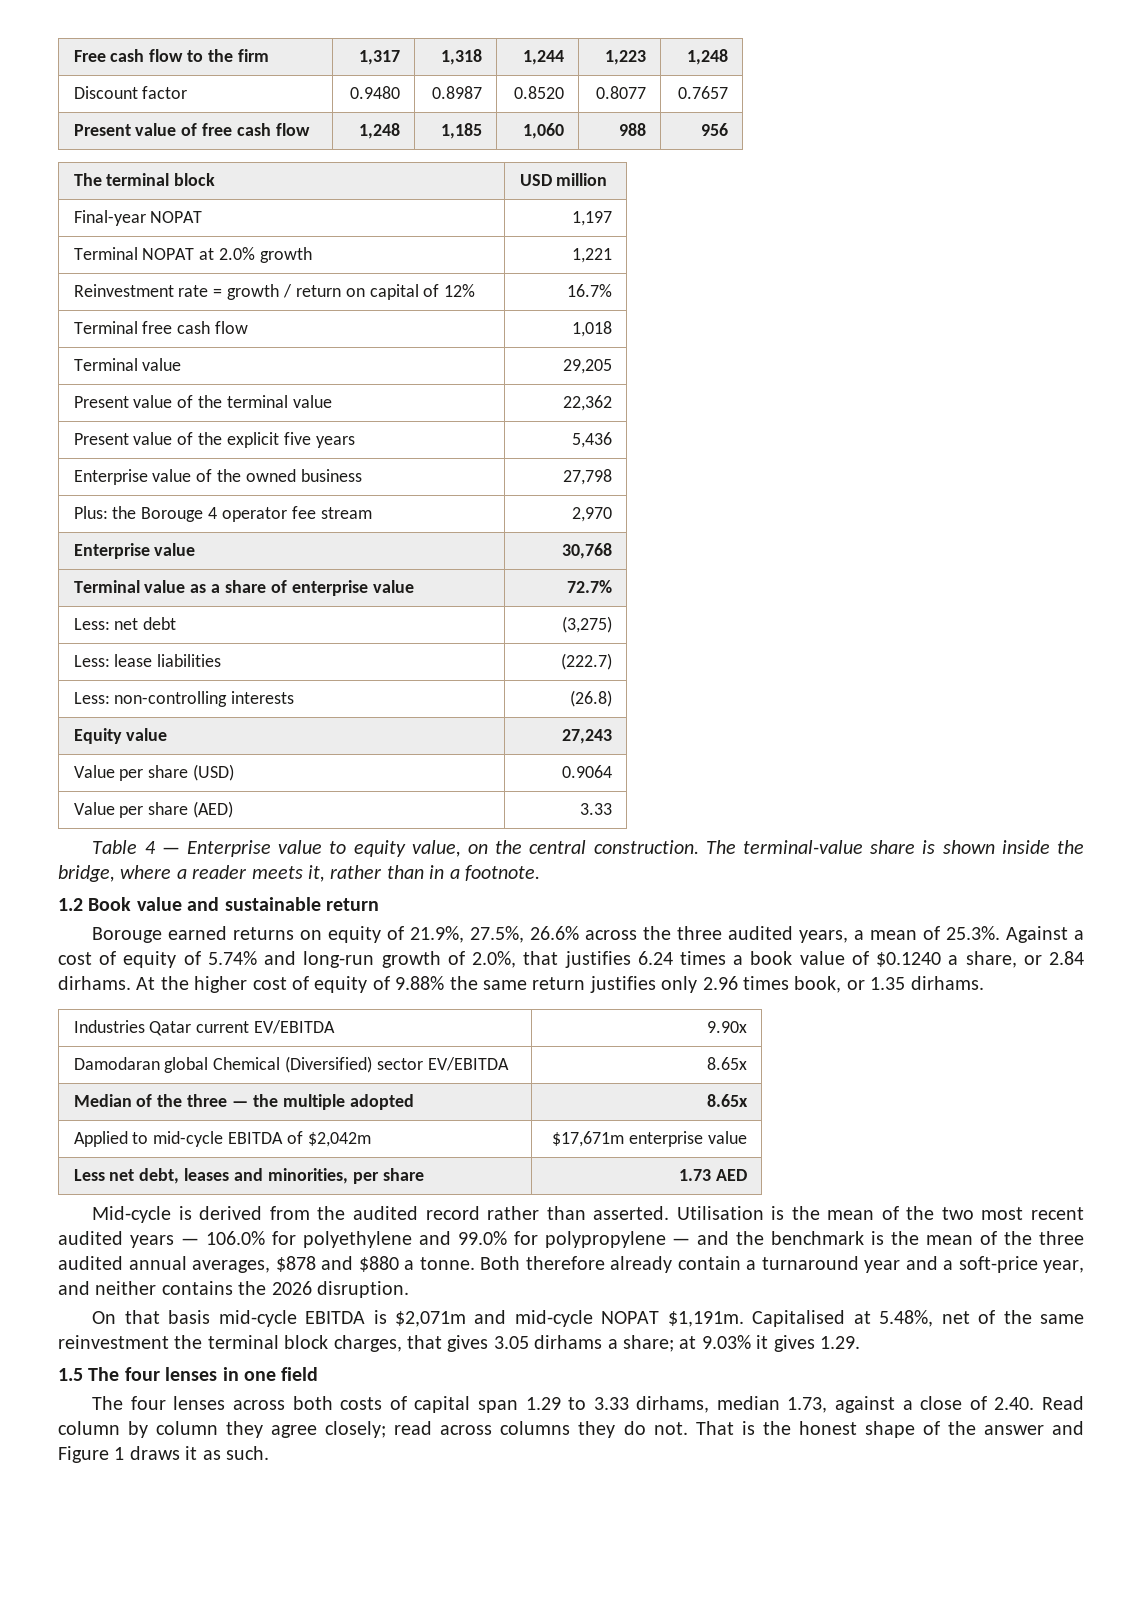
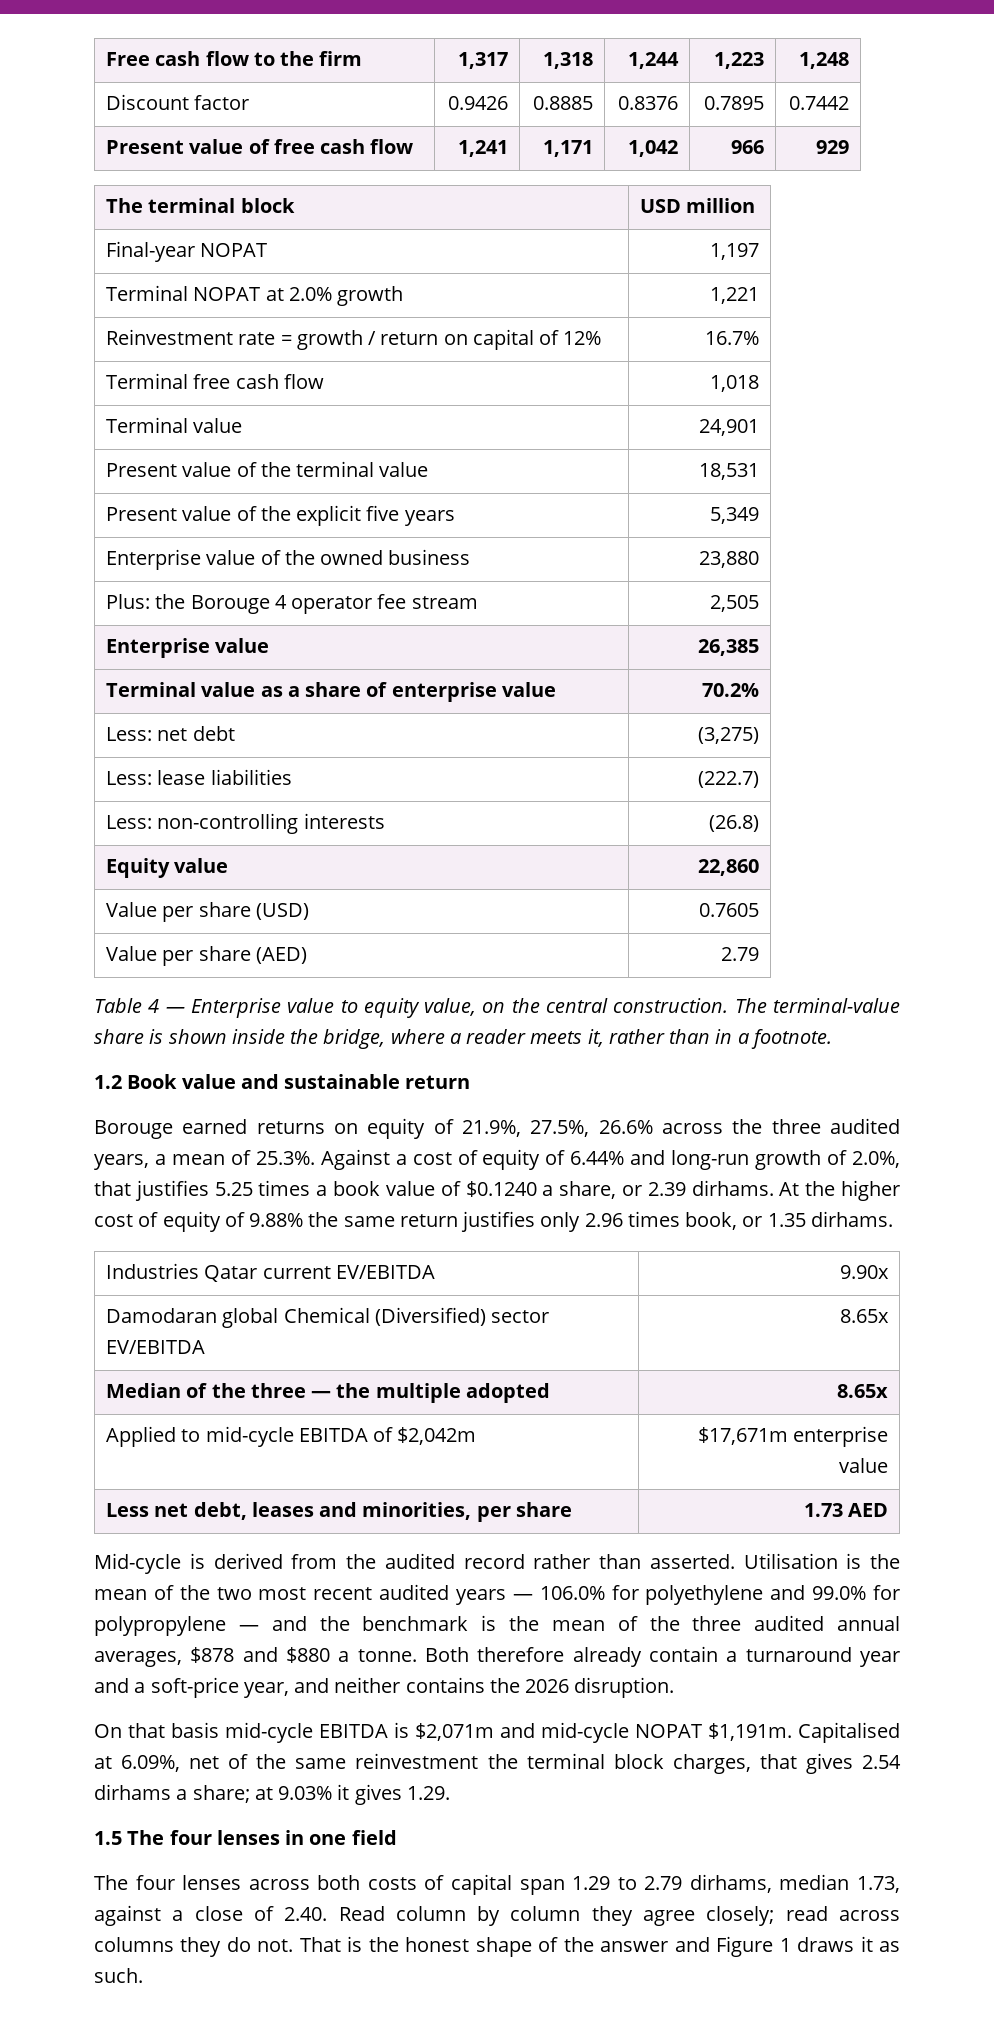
[349,86,400,99] [431,86,482,99] [513,86,564,99] [595,86,646,99] [677,86,728,99] 0.9480 | 0.8987 | 0.8520 | 0.8077 | 0.7657 -> [447,96,508,110] [532,96,593,110] [617,96,678,110] [703,96,764,110] [788,96,849,110] 0.9426 | 0.8885 | 0.8376 | 0.7895 | 0.7442
[358,123,400,139] [440,123,482,139] [522,123,564,139] [618,123,646,136] [700,123,728,136] 1,248 | 1,185 | 1,060 | 988 | 956 -> [457,140,508,157] [542,140,593,157] [627,140,678,157] [730,140,764,154] [815,140,849,154] 1,241 | 1,171 | 1,042 | 966 | 929
[562,359,612,374] 29,205 -> [698,419,759,436] 24,901
[562,395,612,411] 22,362 -> [698,463,759,480] 18,531
[571,432,612,448] 5,436 -> [709,507,759,524] 5,349
[562,469,612,485] 27,798 -> [698,551,759,568] 23,880
[571,507,612,522] 2,970 -> [709,595,759,612] 2,505
[561,543,612,559] 30,768 -> [697,639,759,656] 26,385
[566,580,612,593] 72.7% -> [701,683,759,697] 70.2%
[561,729,612,744] 27,243 -> [697,859,759,876] 22,860
[561,765,612,778] 0.9064 -> [698,903,759,917] 0.7605
[579,803,612,815] 3.33 -> [720,947,759,961] 2.79
[207,951,257,965] 5.74% -> [570,1151,625,1165] 6.44%
[637,951,673,965] 6.24 -> [214,1182,253,1196] 5.25
[1049,951,1085,965] 2.84 -> [647,1182,686,1196] 2.39
[879,1310,934,1327] 5.48%, -> [121,1755,181,1772] 6.09%,
[493,1336,529,1349] 3.05 -> [862,1755,902,1769] 2.54
[593,1397,629,1410] 3.33 -> [644,1876,683,1890] 2.79

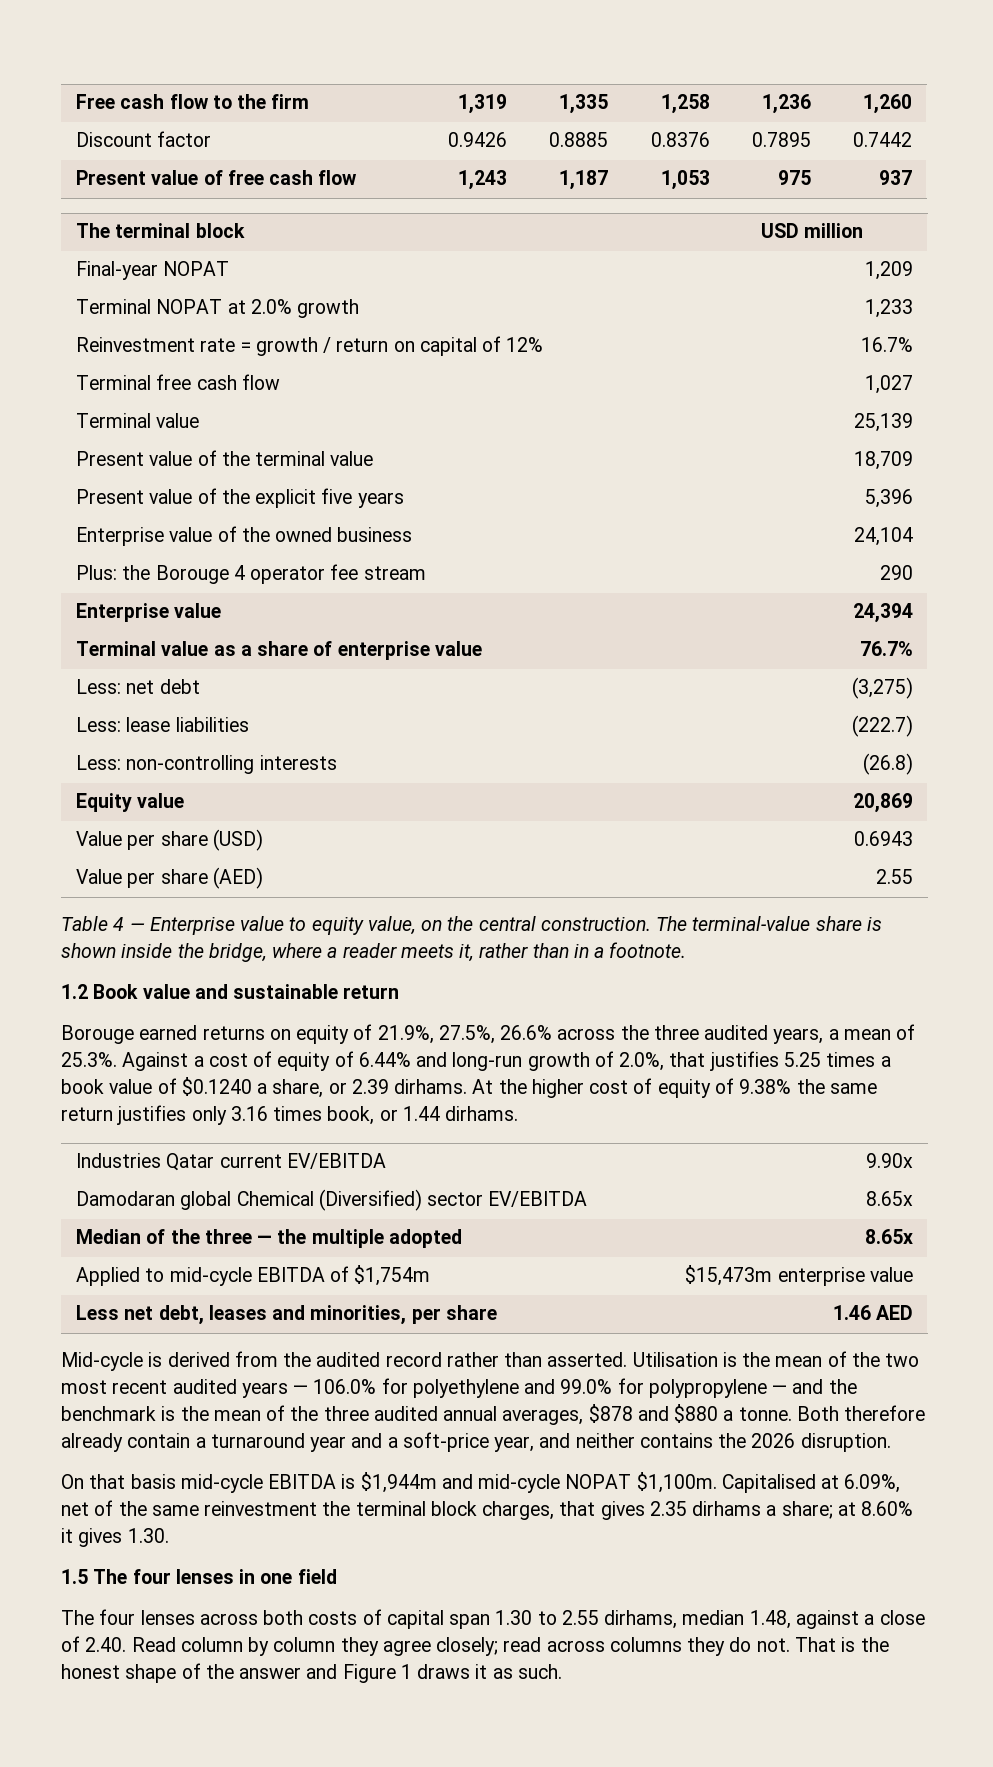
[457,52,508,69] [542,52,593,69] [627,52,679,69] [713,52,764,69] [798,52,849,69] 1,317 | 1,318 | 1,244 | 1,223 | 1,248 -> [457,94,507,114] [558,94,608,114] [660,94,710,114] [761,94,811,114] [862,94,912,114] 1,319 | 1,335 | 1,258 | 1,236 | 1,260
[457,140,508,157] [542,140,593,157] [627,140,678,157] [730,140,764,154] [815,140,849,154] 1,241 | 1,171 | 1,042 | 966 | 929 -> [457,170,507,190] [558,170,608,190] [660,170,710,190] [777,170,811,185] [878,170,912,185] 1,243 | 1,187 | 1,053 | 975 | 937
[709,243,759,260] 1,197 -> [864,261,913,280] 1,209
[709,287,759,304] 1,221 -> [864,299,913,318] 1,233
[709,375,759,392] 1,018 -> [864,375,913,394] 1,027
[698,419,759,436] 24,901 -> [853,413,913,432] 25,139
[698,463,759,480] 18,531 -> [853,451,913,470] 18,709
[709,507,759,524] 5,349 -> [864,489,913,508] 5,396
[698,551,759,568] 23,880 -> [853,527,913,546] 24,104
[709,595,759,612] 2,505 -> [879,565,913,580] 290
[697,639,759,656] 26,385 -> [852,603,913,623] 24,394
[701,683,759,697] 70.2% -> [859,641,913,656] 76.7%
[697,859,759,876] 22,860 -> [852,793,913,813] 20,869
[698,903,759,917] 0.7605 -> [853,831,913,846] 0.6943
[720,947,759,961] 2.79 -> [875,869,913,884] 2.55
[249,1213,304,1227] 9.88% -> [739,1079,792,1094] 9.38%
[584,1213,623,1227] 2.96 -> [230,1106,268,1121] 3.16
[767,1213,806,1227] 1.35 -> [402,1106,440,1121] 1.44
[397,1427,477,1445] [697,1427,788,1445] $2,042m | $17,671m -> [354,1265,431,1286] [685,1265,773,1286] $1,754m | $15,473m
[803,1503,843,1517] 1.73 -> [832,1305,871,1320] 1.46
[415,1723,495,1741] $2,071m -> [360,1472,437,1493] $1,944m
[707,1723,792,1741] $1,191m. -> [636,1472,717,1493] $1,100m.
[862,1755,902,1769] 2.54 -> [649,1501,687,1516] 2.35
[278,1786,333,1800] 9.03% -> [861,1501,914,1516] 8.60%
[406,1786,450,1800] 1.29. -> [127,1528,169,1543] 1.30.
[572,1876,683,1890] 1.29 to 2.79 -> [495,1610,599,1625] 1.30 to 2.55
[856,1876,900,1893] 1.73, -> [749,1610,791,1629] 1.48,

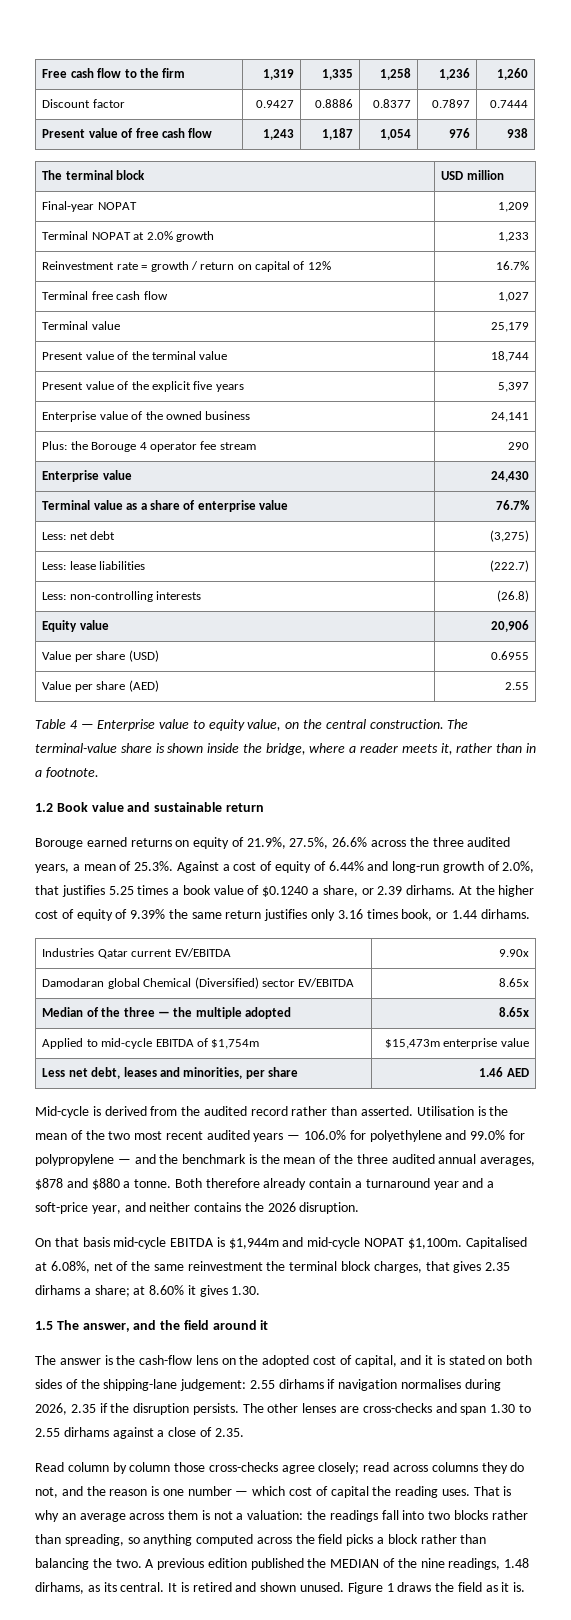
[447,132,507,147] [548,132,608,147] [650,132,710,147] [751,132,811,147] [852,132,912,147] 0.9426 | 0.8885 | 0.8376 | 0.7895 | 0.7442 -> [255,100,294,108] [314,99,353,108] [372,99,411,108] [431,99,470,108] [489,100,528,108] 0.9427 | 0.8886 | 0.8377 | 0.7897 | 0.7444
[660,170,710,190] [777,170,811,185] [878,170,912,185] 1,053 | 975 | 937 -> [379,129,411,140] [448,128,470,138] [506,128,528,138] 1,054 | 976 | 938
[853,413,913,432] 25,139 -> [490,322,529,332] 25,179
[853,451,913,470] 18,709 -> [490,351,529,362] 18,744
[864,489,913,508] 5,396 -> [497,382,529,392] 5,397
[853,527,913,546] 24,104 -> [490,412,529,422] 24,141
[852,603,913,623] 24,394 -> [490,471,529,482] 24,430
[852,793,913,813] 20,869 -> [490,620,529,632] 20,906
[853,831,913,846] 0.6943 -> [490,651,529,660] 0.6955
[739,1079,792,1094] 9.38% -> [130,909,166,919] 9.39%
[844,1474,901,1493] 6.09%, -> [50,1261,90,1273] 6.08%,
[132,1569,337,1584] [61,1609,444,1629] four lenses in one field // The four lenses across both costs of capital -> [82,1320,269,1332] [35,1355,533,1367] [35,1379,501,1391] [35,1403,457,1415] answer, and the field around it // The answer is the cash-flow lens on the adopted cost of capital, and it is stated on both sides of the shipping-lane judgement: 2.55 dirhams if navigation normalises during 2026, 2.35 if the disruption persists. The other lenses are cross-checks and
[604,1610,791,1629] dirhams, median 1.48, -> [63,1427,109,1437] dirhams
[85,1637,127,1652] 2.40. -> [214,1428,244,1437] 2.35. //
[340,1637,379,1656] they -> [174,1462,278,1472] those cross-checks
[756,1637,889,1652] [61,1663,562,1683] not. That is the honest shape of the answer and Figure 1 draws it as such. -> [35,1486,512,1498] [35,1510,528,1522] [35,1534,487,1546] [35,1558,530,1570] [35,1582,526,1594] not, and the reason is one number — which cost of capital the reading uses. That is why an average across them is not a valuation: the readings fall into two blocks rather than spreading, so anything computed across the field picks a block rather than balancing the two. A previous edition published the MEDIAN of the nine readings, 1.48 dirhams, as its central. It is retired and shown unused. Figure 1 draws the field as it is.

